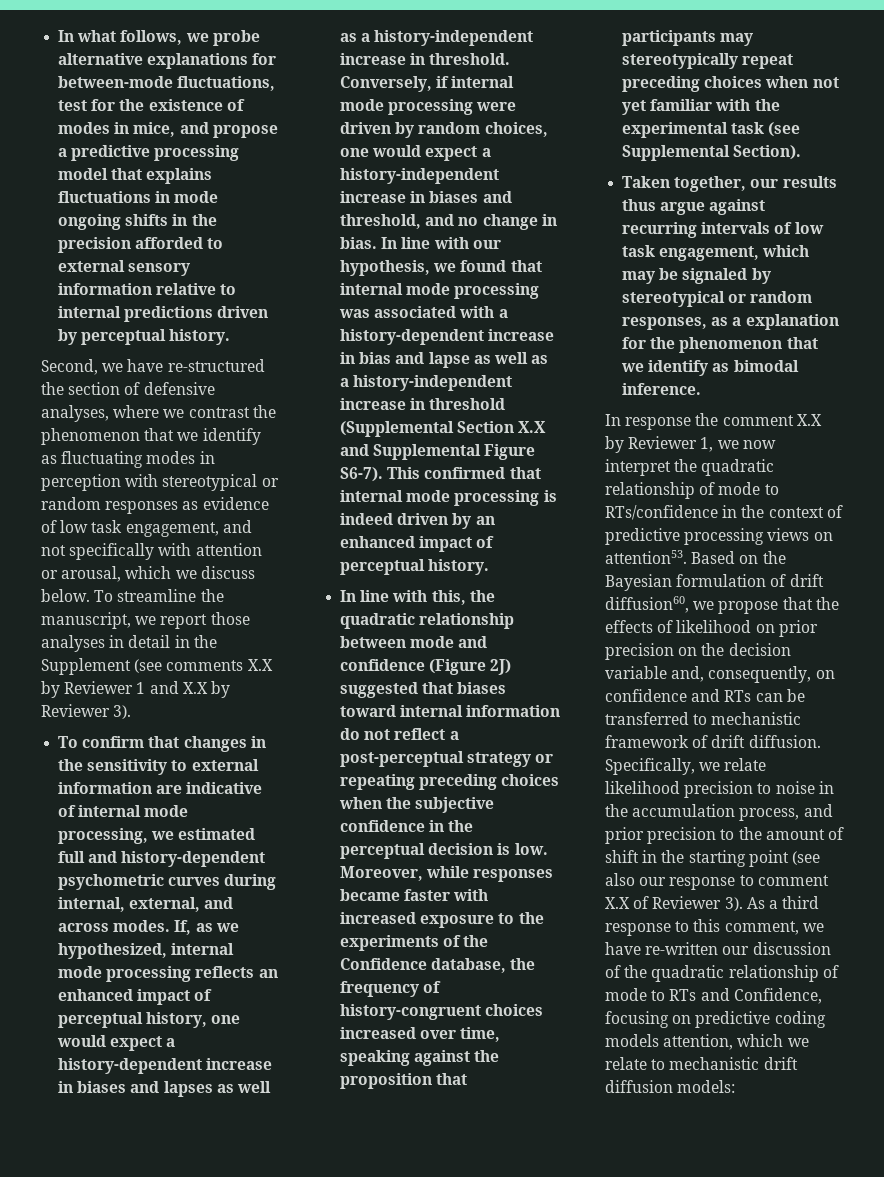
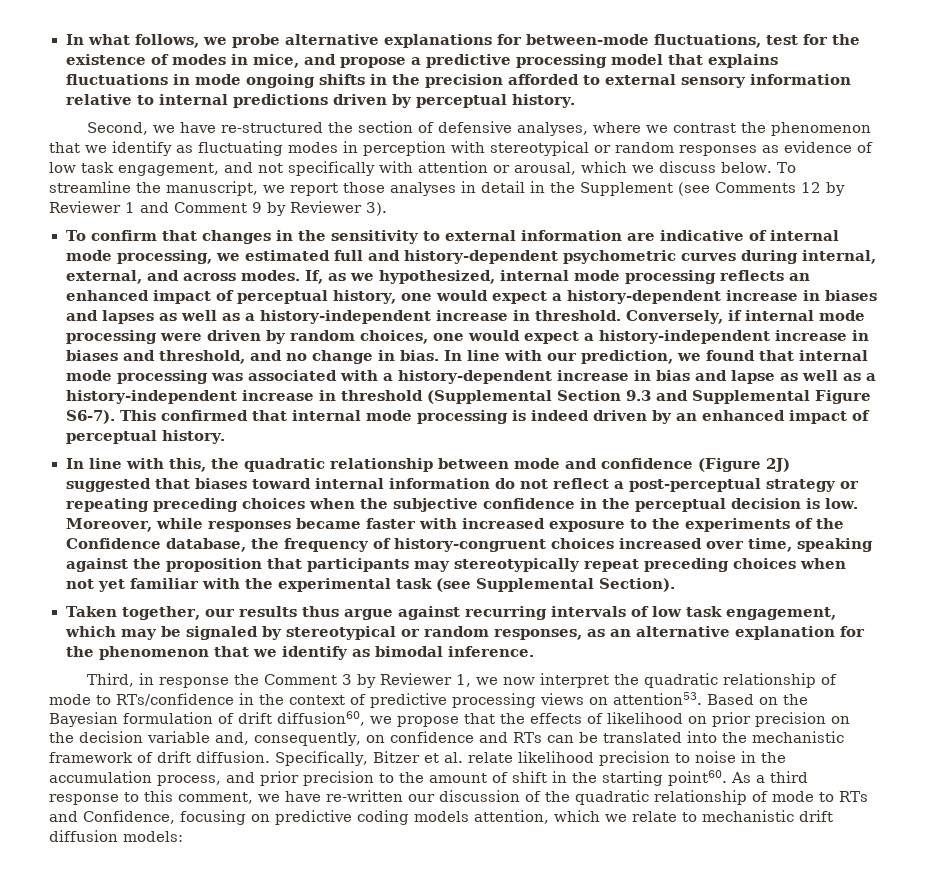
[166,659,273,671] comments X.X -> [715,182,821,193] Comments 12
[182,682,208,694] X.X -> [174,202,262,213] Comment 9
[340,260,431,276] hypothesis, -> [580,350,673,364] prediction,
[518,421,547,433] X.X -> [625,390,651,401] 9.3
[732,317,742,326] a -> [609,626,730,637] an alternative
[605,413,822,430] In response the comment X.X -> [87,673,353,688] Third, in response the Comment 3
[605,712,708,725] transferred to -> [602,731,747,743] translated into the
[699,762,721,771] we -> [372,751,463,763] Bitzer et al.
[748,850,820,867] [605,873,829,890] [605,896,743,911] point (see also our response to comment X.X of Reviewer 3). -> [668,770,727,786] point60.

